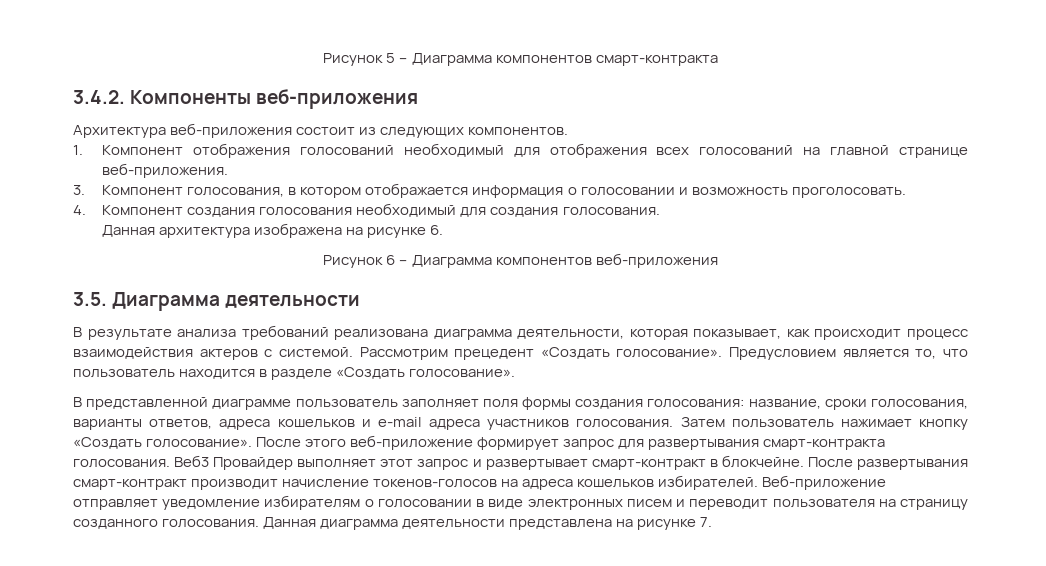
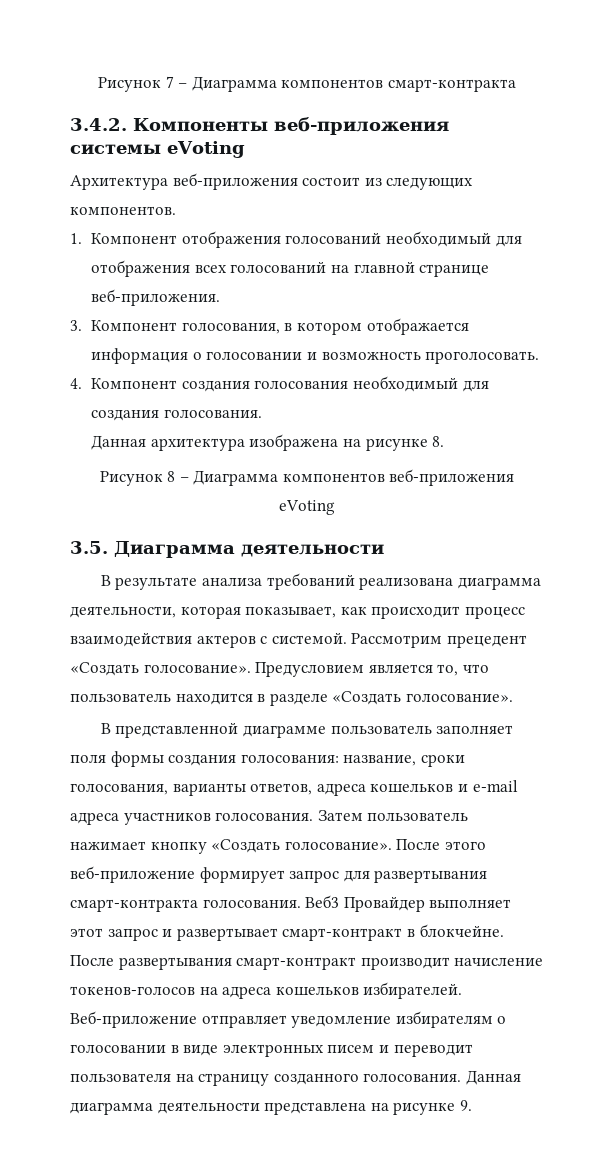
[323,53,396,66] Рисунок 5 -> [98,76,174,92] Рисунок 7
(419, 99) none -> [70,141,245,158] системы eVoting
[430,225,444,235] [323,255,396,268] 6. // Рисунок 6 -> [432,436,445,447] [99,471,176,486] 8. // Рисунок 8
(718, 260) none -> [279,500,335,515] eVoting
[700,517,713,527] 7. -> [459,1100,472,1111] 9.

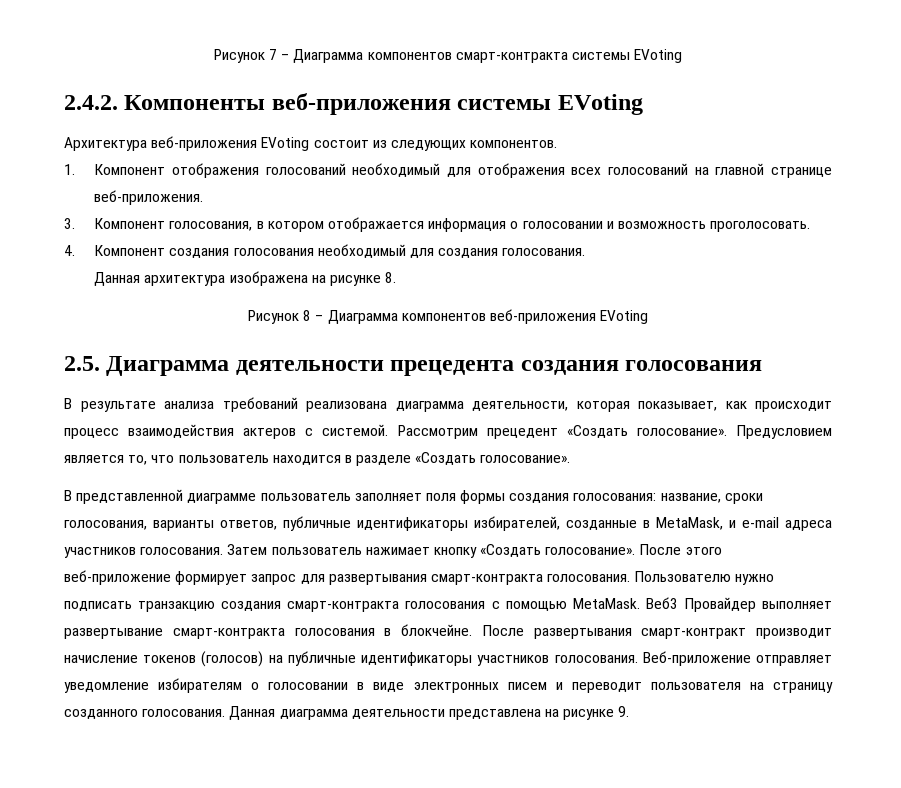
[70,118,127,131] // 3.4.2. -> [571,49,683,63] [64,95,118,110] системы EVoting // 2.4.2.
[167,141,245,158] eVoting -> [557,94,643,115] EVoting
(298, 181) none -> [261,137,310,151] EVoting
[279,500,335,515] [70,541,108,554] eVoting // 3.5. -> [600,310,649,324] [64,356,100,371] EVoting // 2.5.
(384, 550) none -> [390,360,763,376] прецедента создания голосования
[316,783,454,796] адреса кошельков -> [283,516,723,531] публичные идентификаторы избирателей, созданные в MetaMask,
[305,895,512,912] [70,928,403,941] Веб3 Провайдер выполняет этот запрос и развертывает смарт-контракт -> [634,571,775,585] [64,597,833,612] [64,628,375,639] Пользователю нужно подписать транзакцию создания смарт-контракта голосования с помощью MetaMask. Веб3 Провайдер выполняет развертывание смарт-контракта голосования
[70,982,463,999] токенов-голосов на адреса кошельков избирателей. -> [143,651,638,667] токенов (голосов) на публичные идентификаторы участников голосования.

